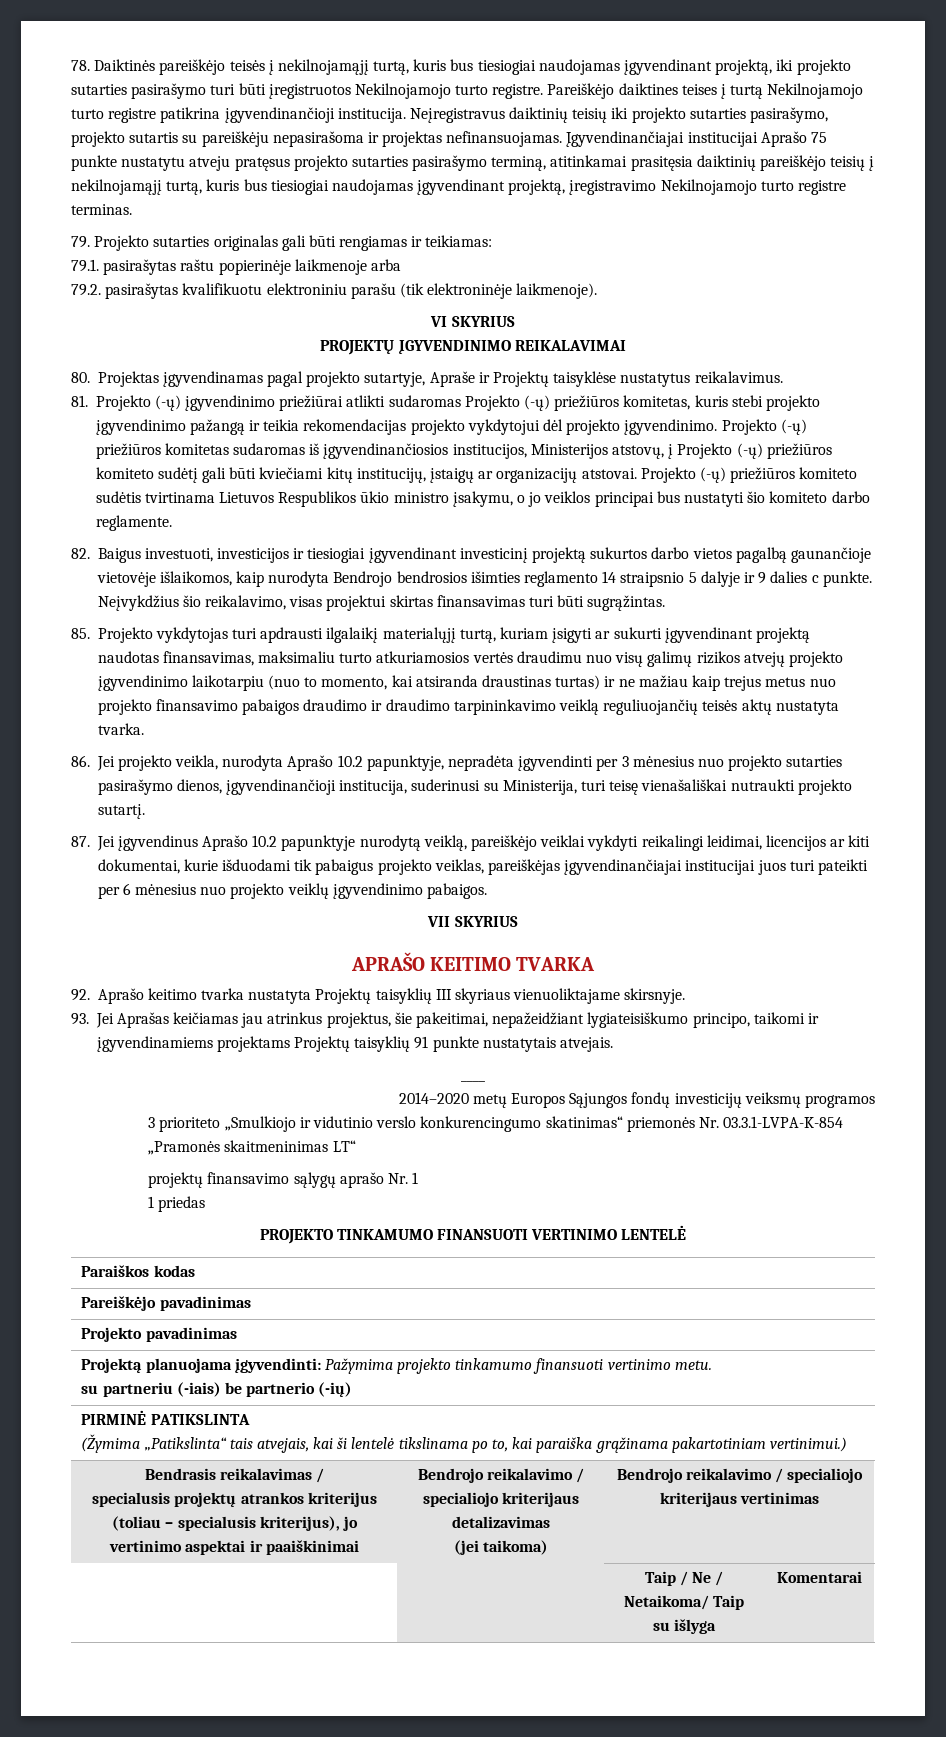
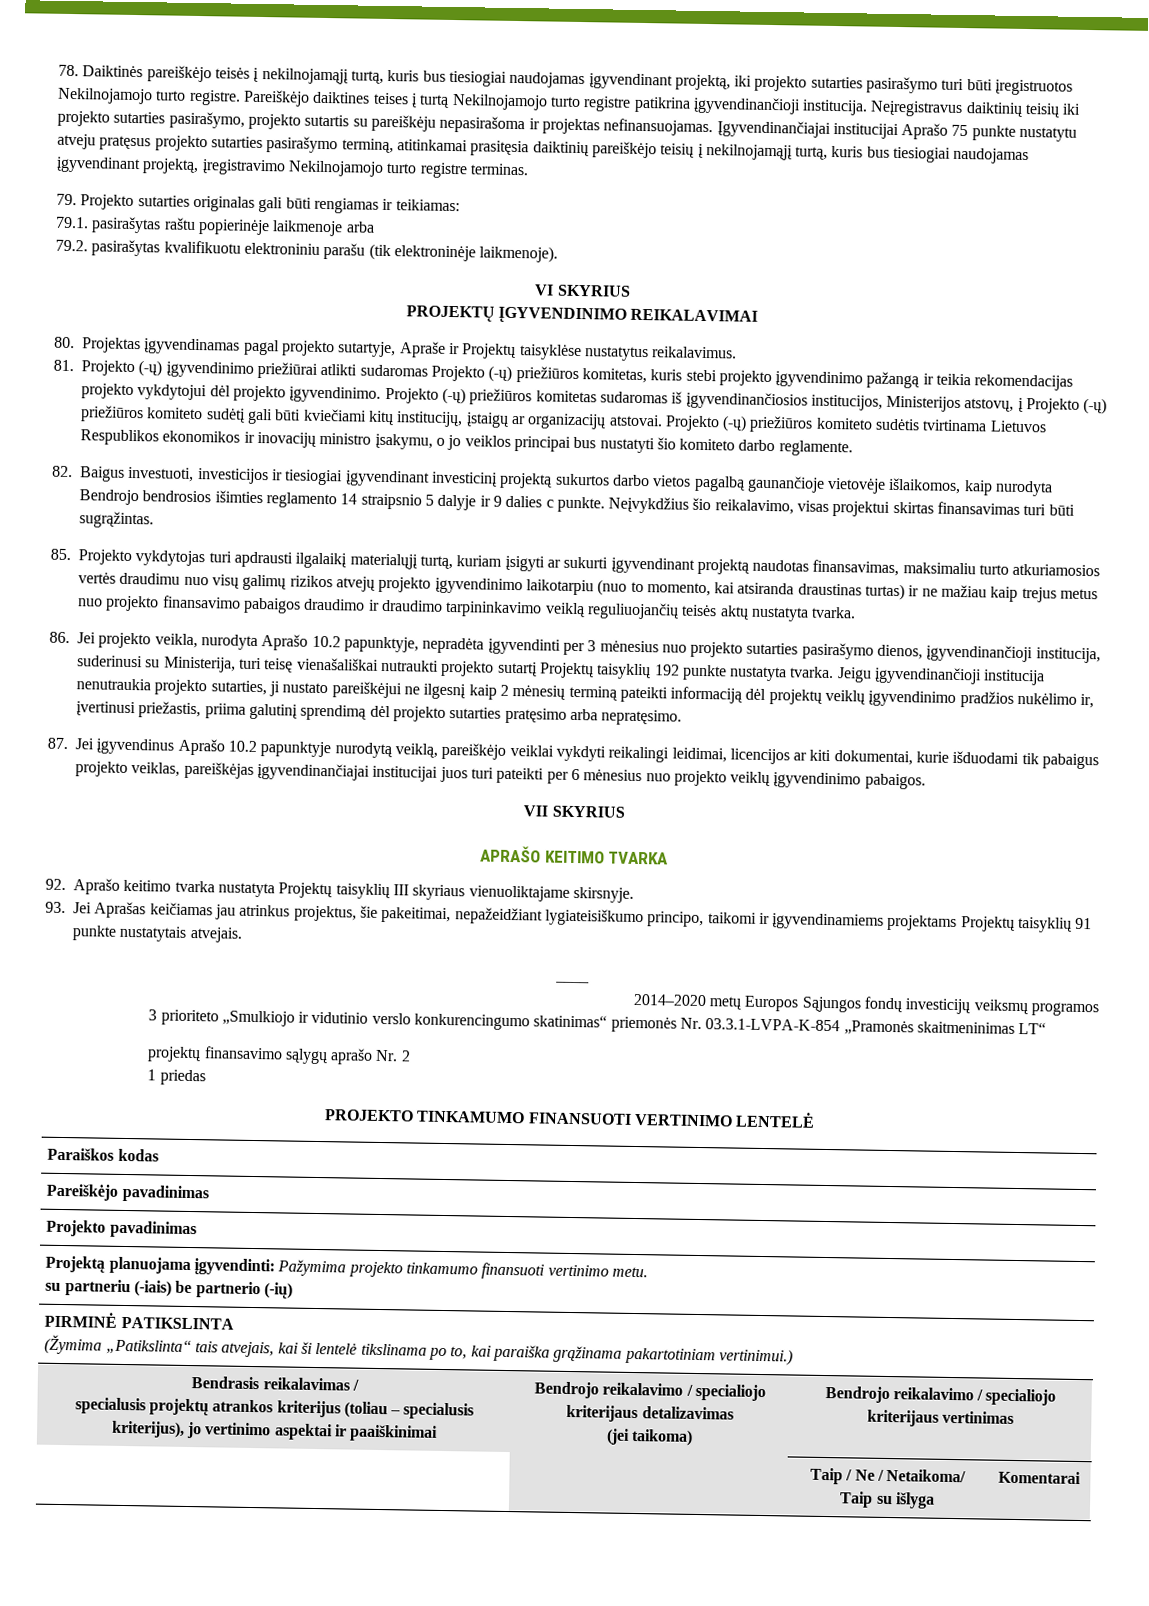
[360,491,390,503] ūkio -> [162,430,317,448] ekonomikos ir inovacijų
[97,804,145,819] sutartį. -> [496,661,1046,686] [76,678,1095,709] [76,701,683,726] sutartį Projektų taisyklių 192 punkte nustatyta tvarka. Jeigu įgyvendinančioji institucija nenutraukia projekto sutarties, ji nustato pareiškėjui ne ilgesnį kaip 2 mėnesių terminą pateikti informaciją dėl projektų veiklų įgyvendinimo pradžios nukėlimo ir, įvertinusi priežastis, priima galutinį sprendimą dėl projekto sutarties pratęsimo arba nepratęsimo.
[412,1172,419,1184] 1 -> [400,1050,411,1062] 2

